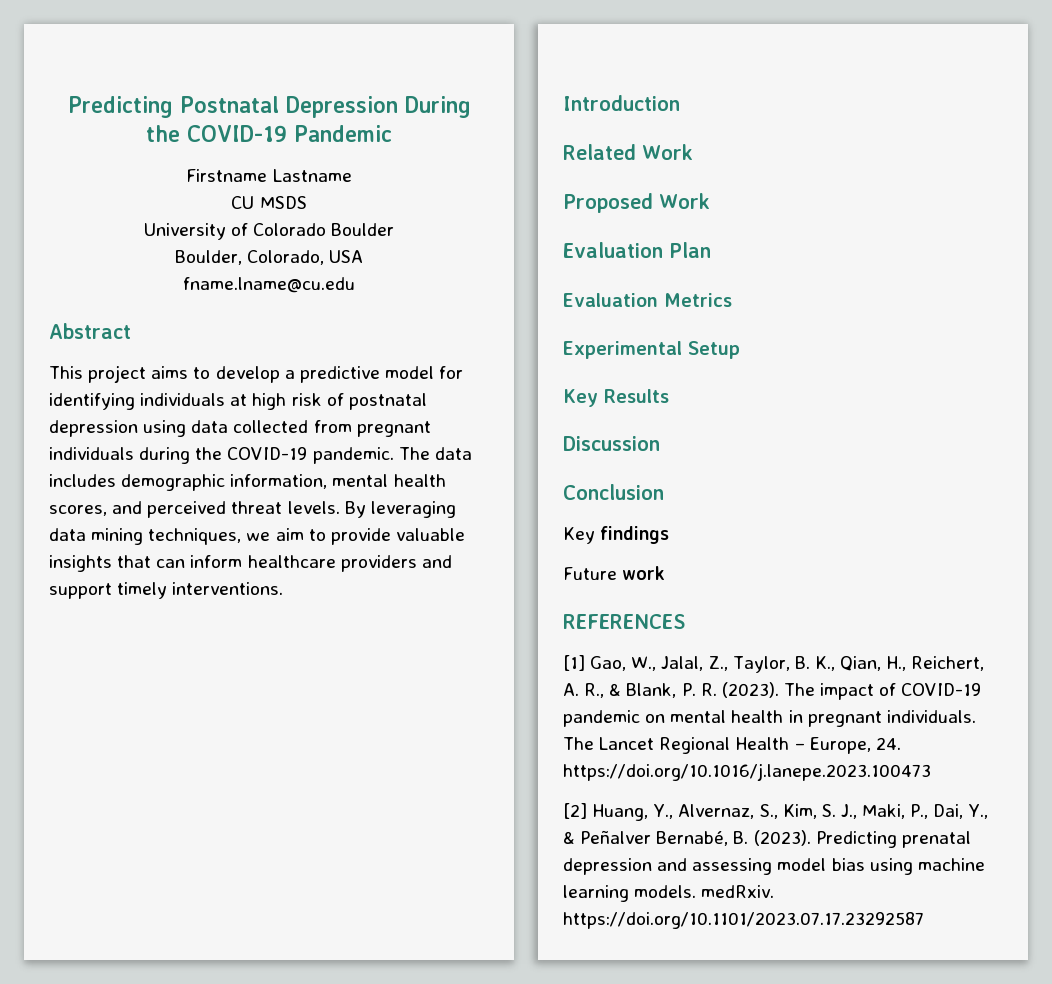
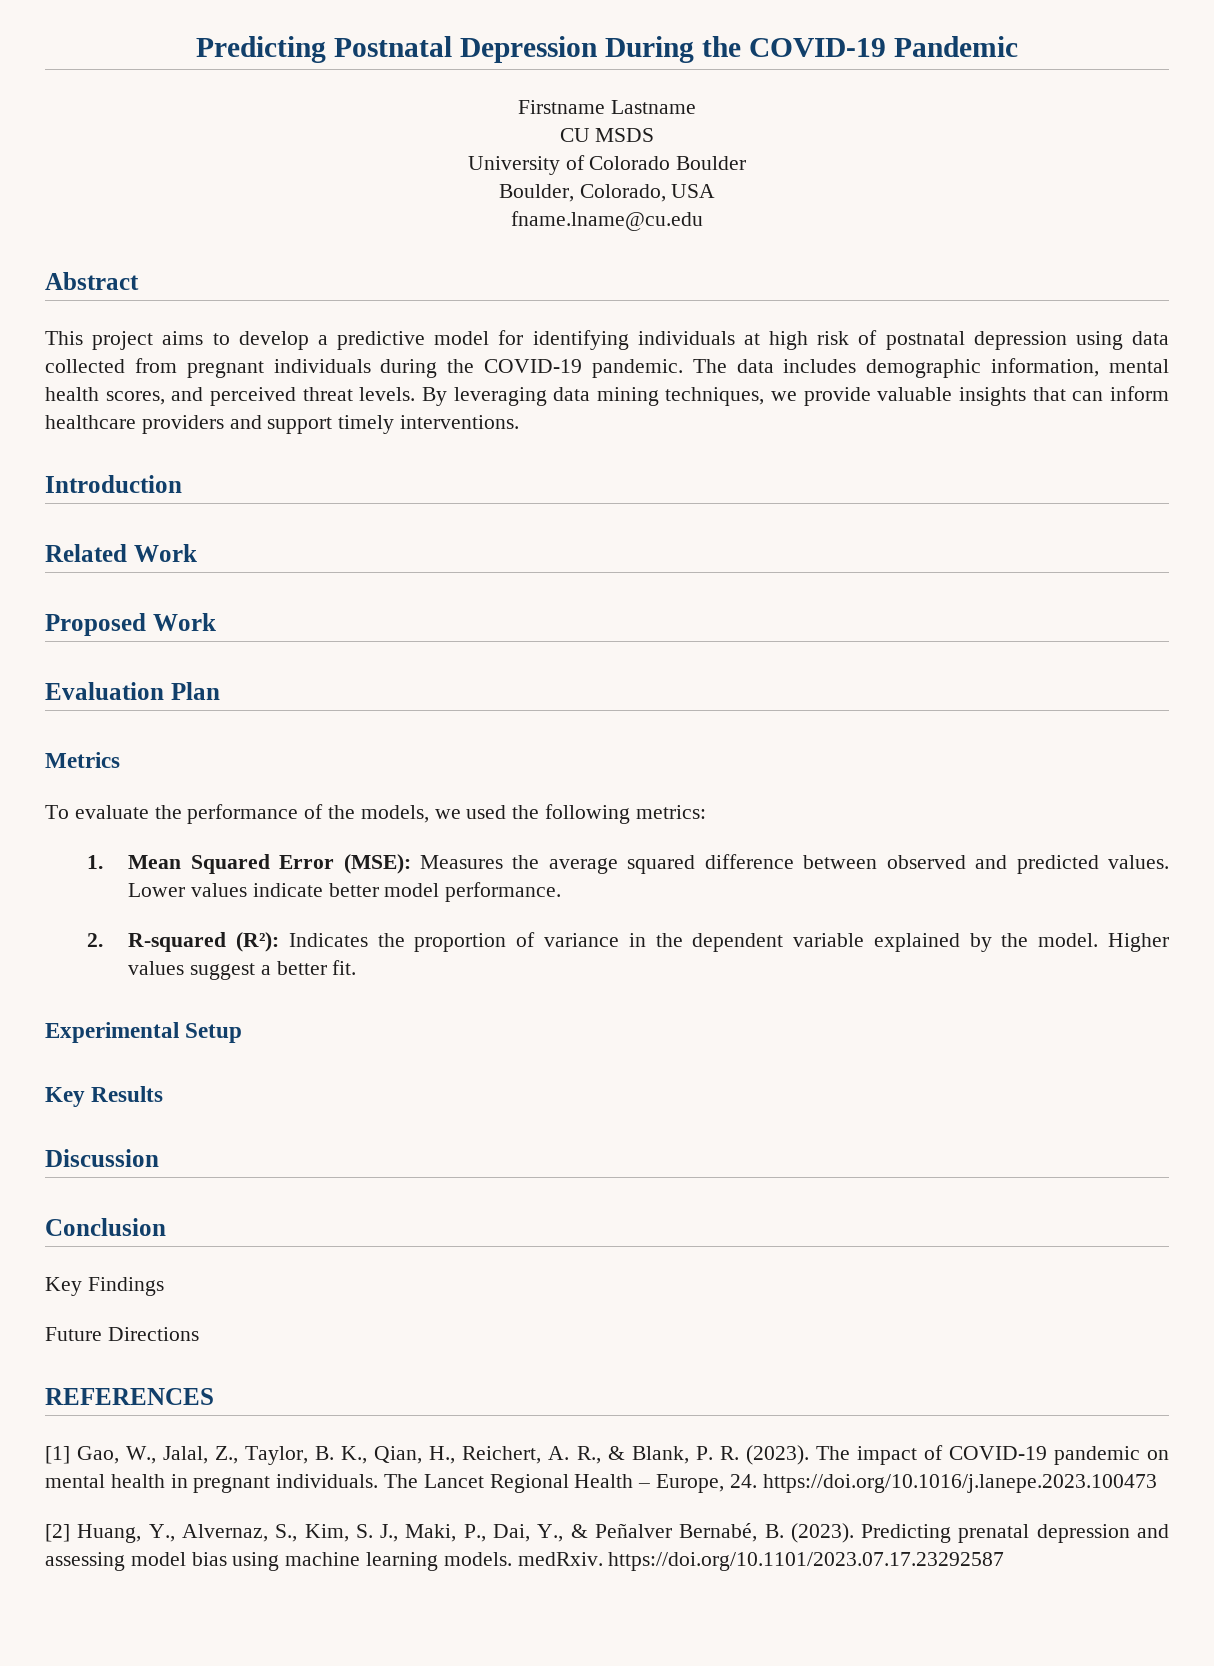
[275,528,326,541] aim to -> (798, 396) none
[563,293,658,307] Evaluation -> (220, 691) none
(732, 300) none -> [45,804,706,824] [86,854,1170,874] [128,882,562,902] [86,932,1170,952] [128,960,357,980] // To evaluate the performance of the models, we used the following metrics: // 1. Mean Squared Error (MSE): Measures the average squared difference between observed and predicted values. Lower values indicate better model performance. // 2. R-squared (R²): Indicates the proportion of variance in the dependent variable explained by the model. Higher values suggest a better fit.
[600,526,670,544] findings -> [87,1277,164,1296] Findings
[622,566,666,580] work -> [107,1327,199,1341] Directions

